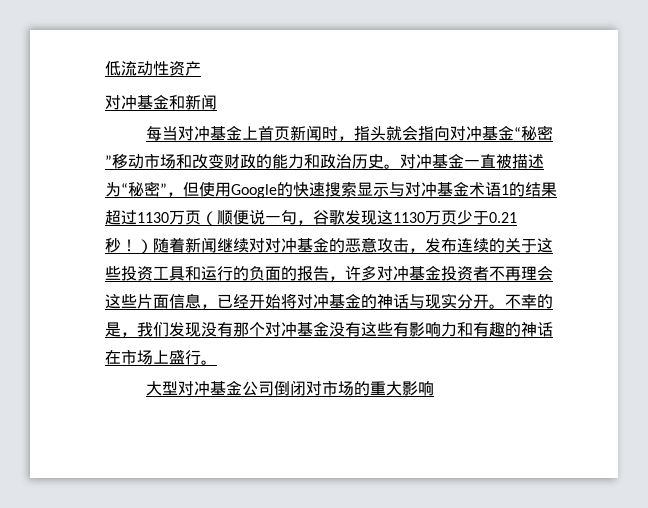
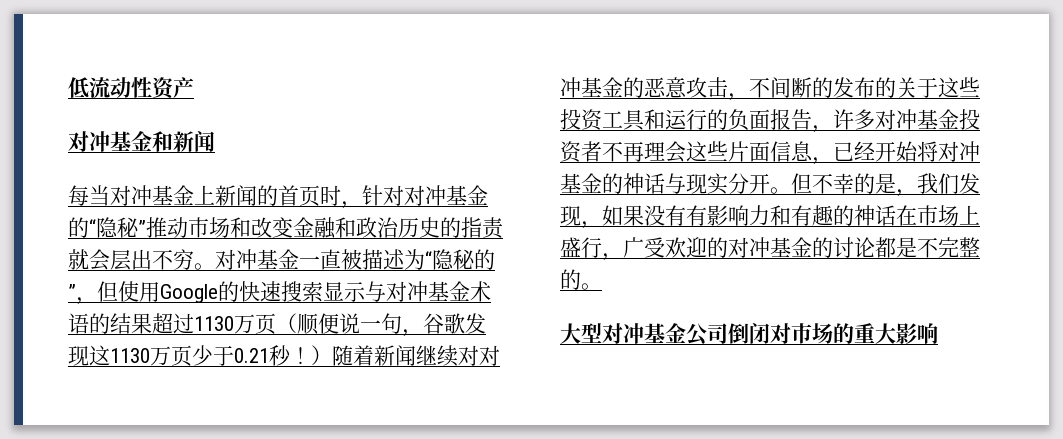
[258,125,554,141] [105,153,384,169] 首页新闻时，指头就会指向对冲基金“秘密”移动市场和改变财政的能力和政治历史 -> [215,185,488,209] [68,217,504,239] [68,249,194,271] 新闻的首页时，针对对冲基金的“隐秘”推动市场和改变金融和政治历史的指责就会层出不穷
[128,181,160,197] 秘密 -> [432,249,495,270] 隐秘的
[501,184,509,195] 1 -> (89, 323) none
[425,237,489,253] 发布连续 -> [749,77,875,98] 不间断的发布
[281,266,297,281] 的 -> (770, 119) none
(505, 306) none -> [791,173,812,194] 但
[201,322,393,337] 没有那个对冲基金没有这些 -> [581,205,686,229] ，如果没有
(201, 357) none -> [602,237,980,261] [560,269,581,290] ，广受欢迎的对冲基金的讨论都是不完整的

